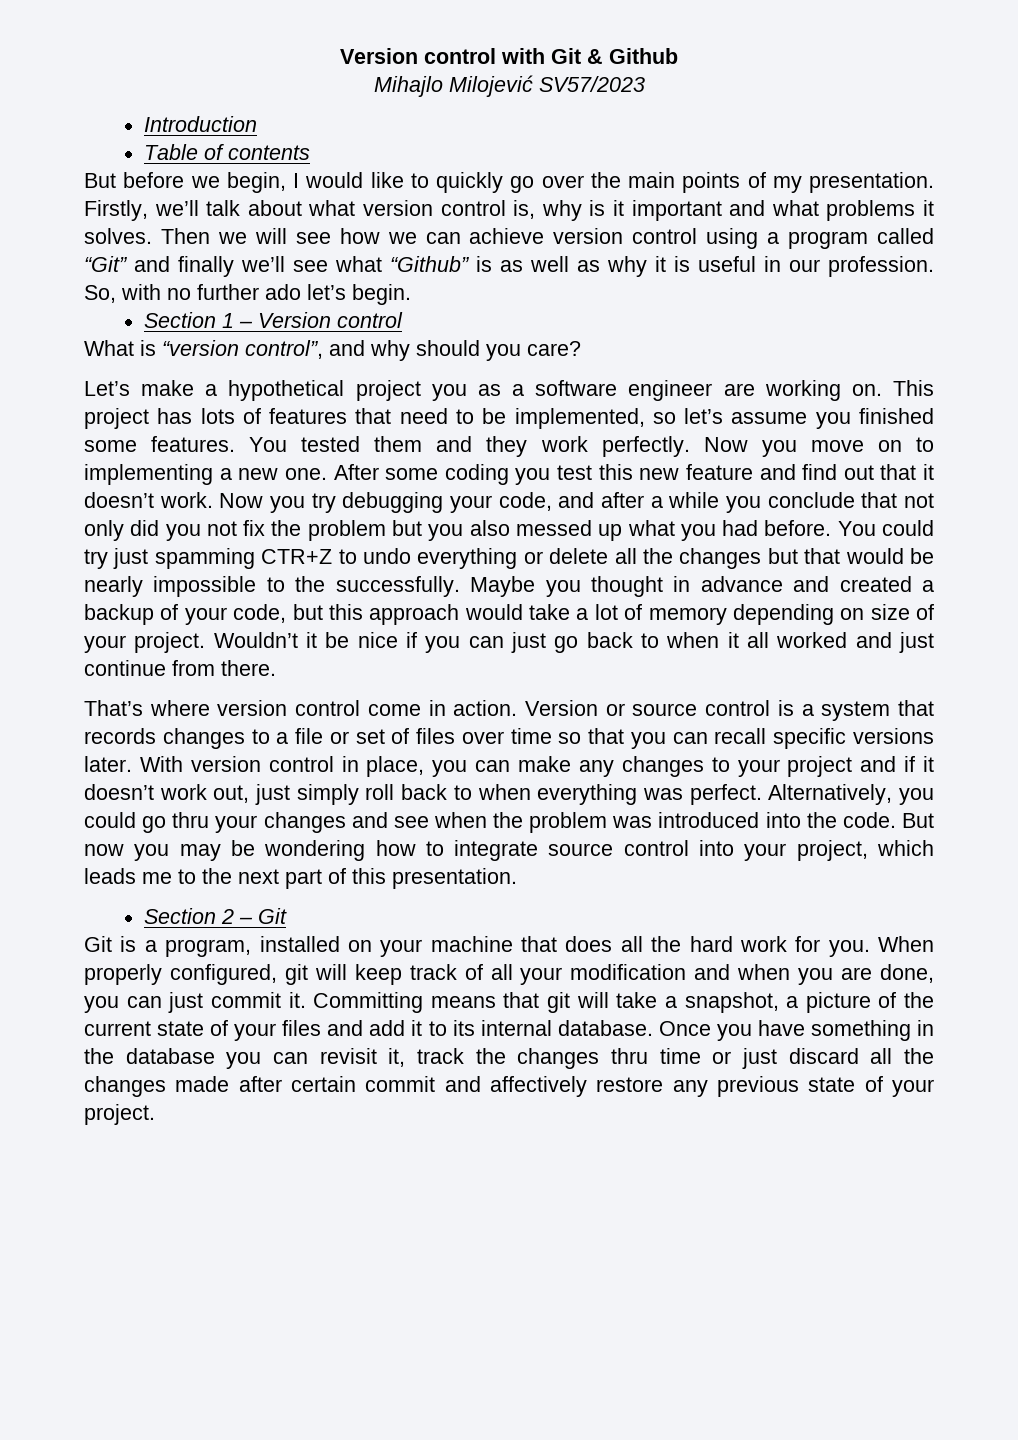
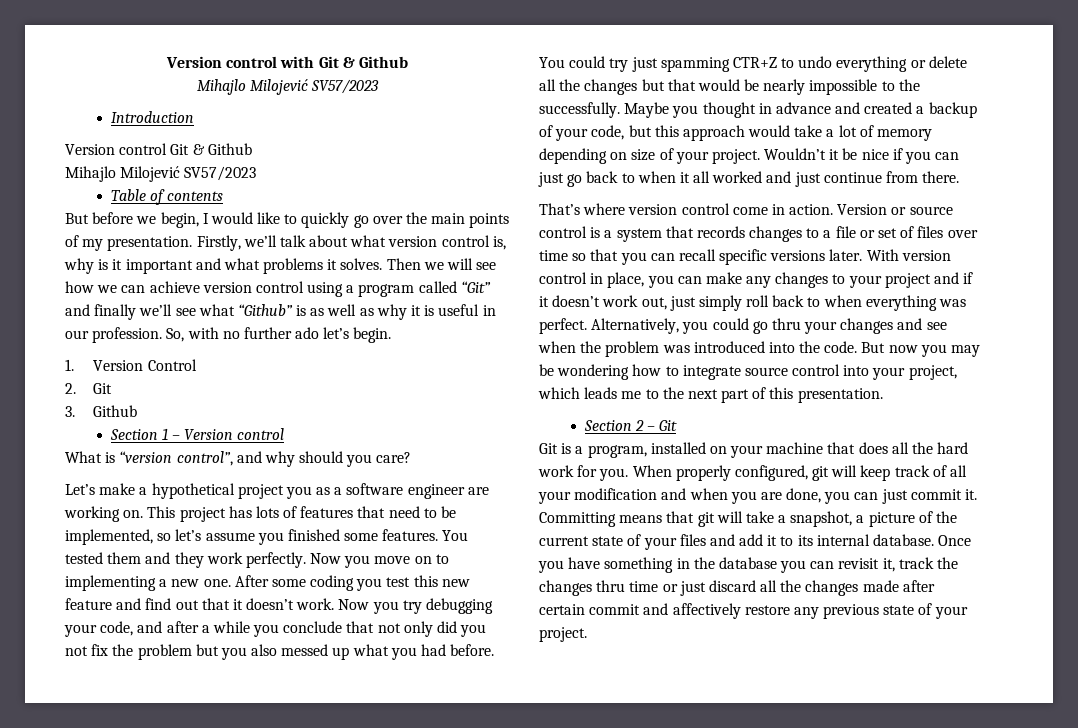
(258, 124) none -> [65,143,252,155] [65,166,257,182] // Version control Git & Github // Mihajlo Milojević SV57/2023
(411, 294) none -> [65,359,197,371] [65,383,113,394] [65,405,138,417] // 1. Version Control // 2. Git // 3. Github

